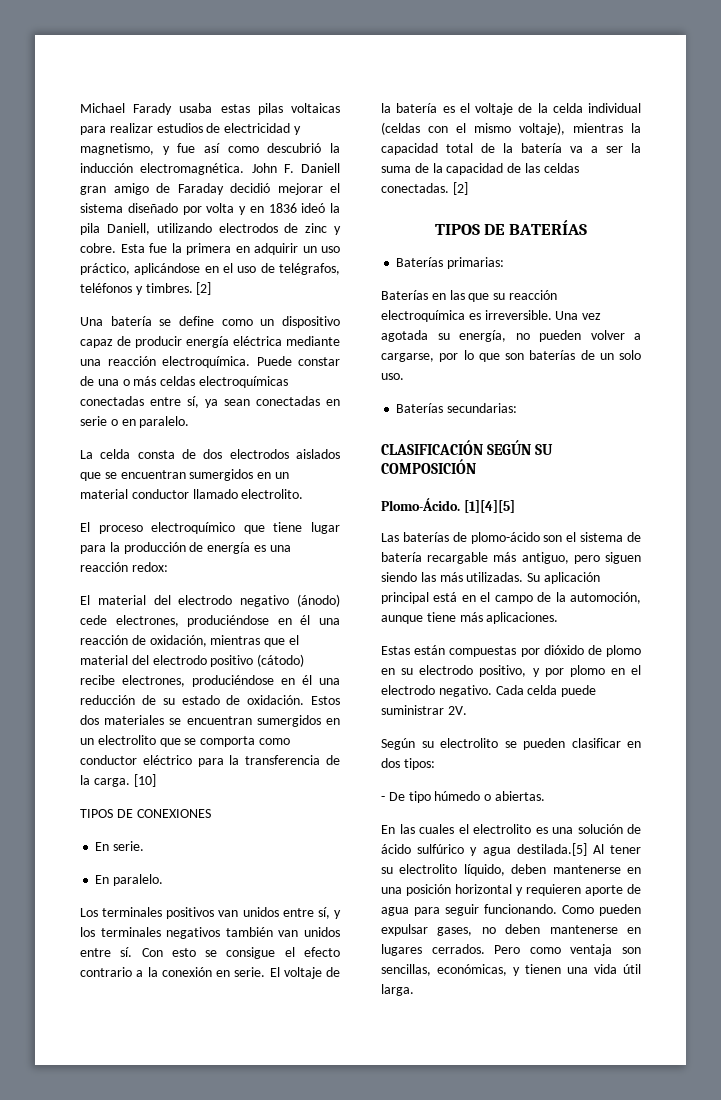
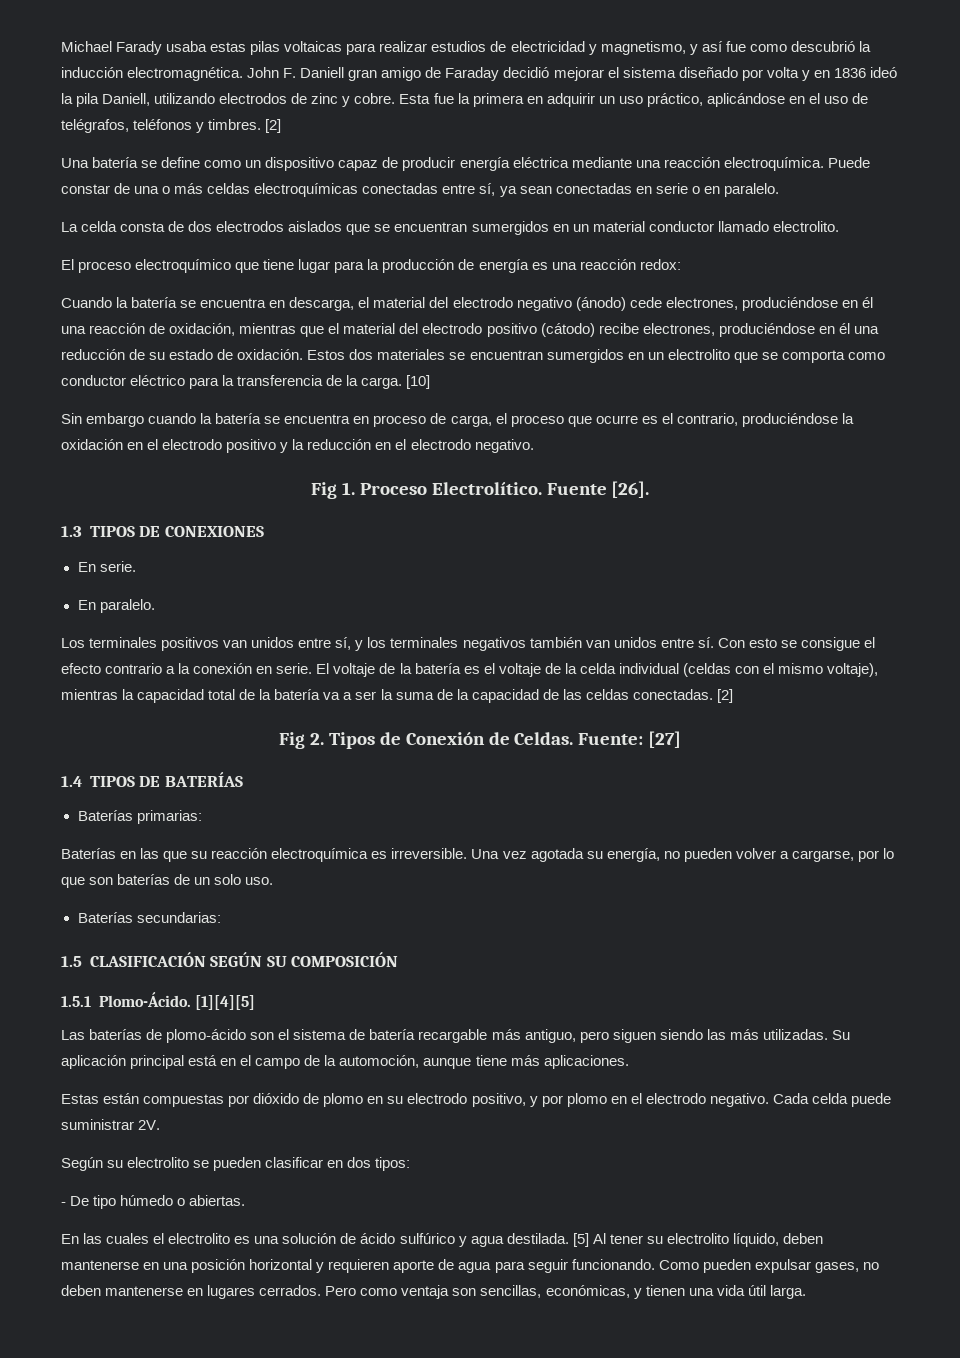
[177,143,220,153] fue así -> [701,41,746,52] así fue
[80,595,90,605] El -> [61,297,370,311] Cuando la batería se encuentra en descarga, el
(156, 780) none -> [61,413,854,427] [61,439,534,453] [310,481,650,499] [61,526,82,537] Sin embargo cuando la batería se encuentra en proceso de carga, el proceso que ocurre es el contrario, produciéndose la oxidación en el electrodo positivo y la reducción en el electrodo negativo. // Fig 1. Proceso Electrolítico. Fuente [26]. // 1.3
(468, 188) none -> [278,731,682,749] [61,776,82,787] Fig 2. Tipos de Conexión de Celdas. Fuente: [27] // 1.4
(518, 408) none -> [61,956,82,967] 1.5
(476, 466) none -> [61,996,91,1007] 1.5.1
[516,843,587,856] destilada.[5] -> [506,1233,589,1247] destilada. [5]

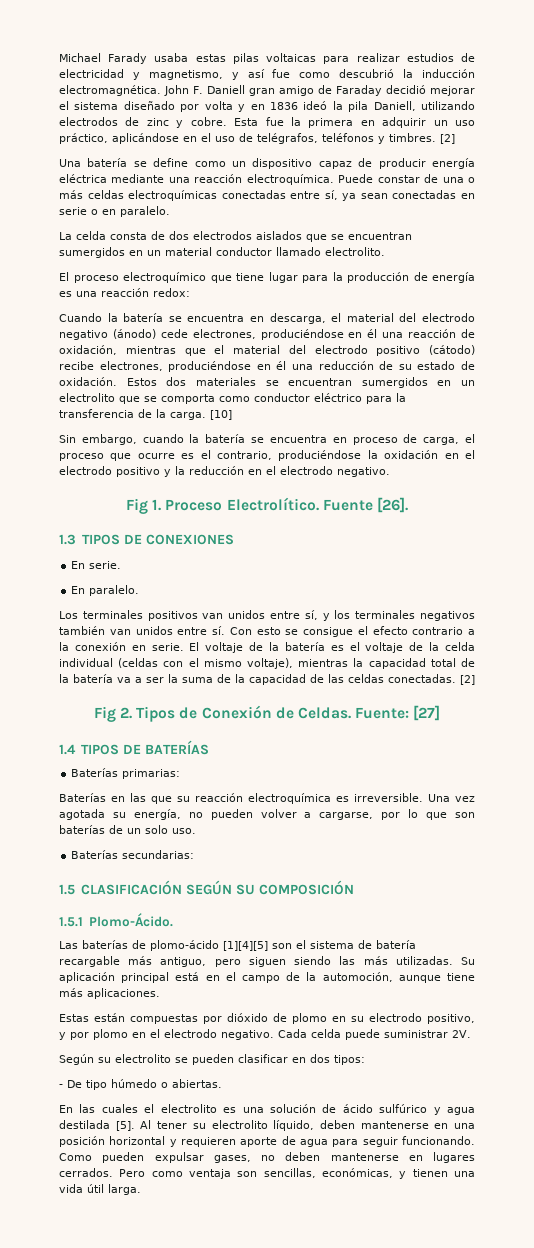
[86,413,145,427] embargo -> [81,434,137,445] embargo,
[194,995,255,1010] [1][4][5] -> (173, 920) none
(247, 1036) none -> [223,941,268,951] [1][4][5]
[506,1233,589,1247] destilada. [5] -> [59,1120,135,1131] destilada [5].

